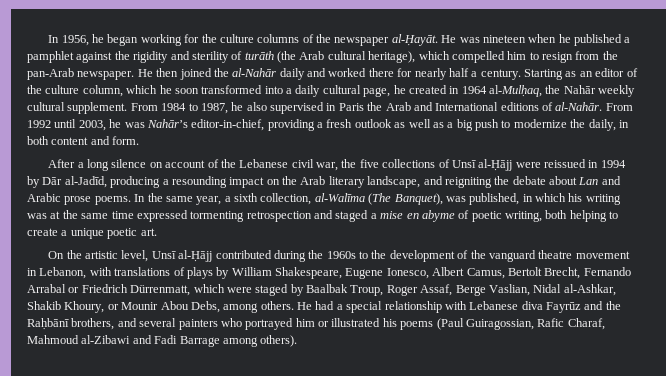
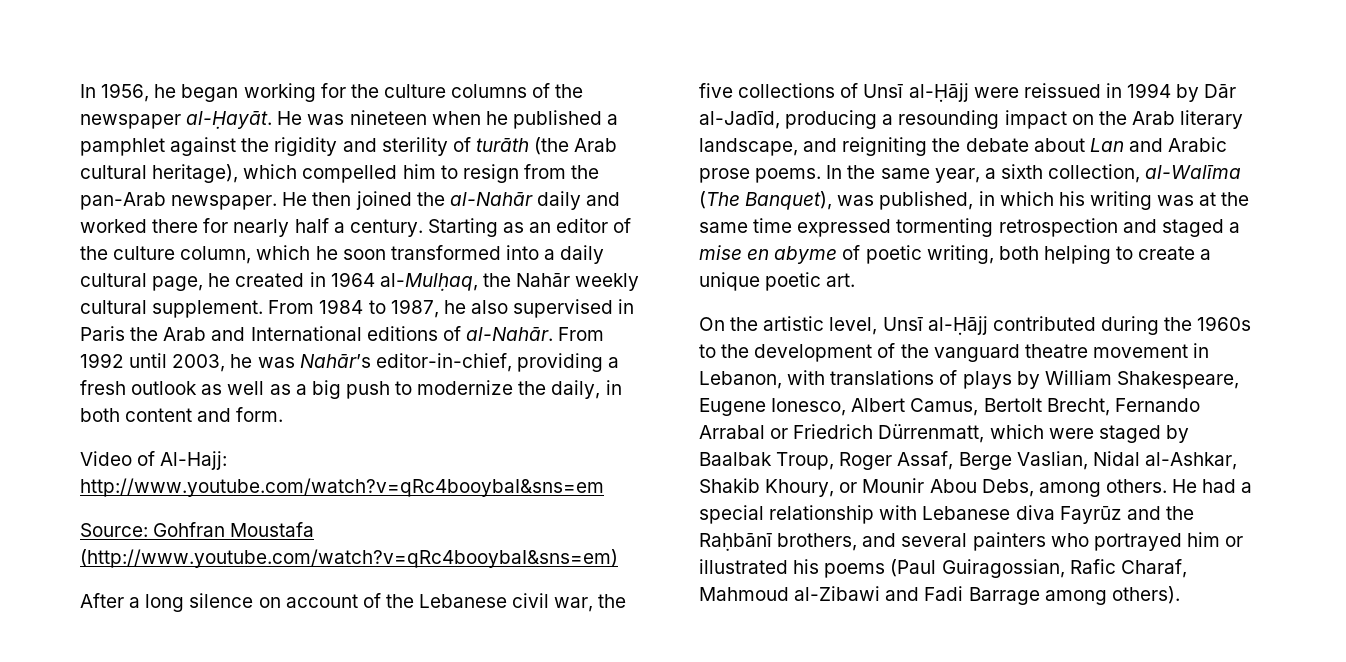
(140, 140) none -> [80,451,228,470] [80,478,604,497] [80,522,315,537] [80,549,618,568] // Video of Al-Hajj: http://www.youtube.com/watch?v=qRc4booybaI&sns=em // Source: Gohfran Moustafa (http://www.youtube.com/watch?v=qRc4booybaI&sns=em)

